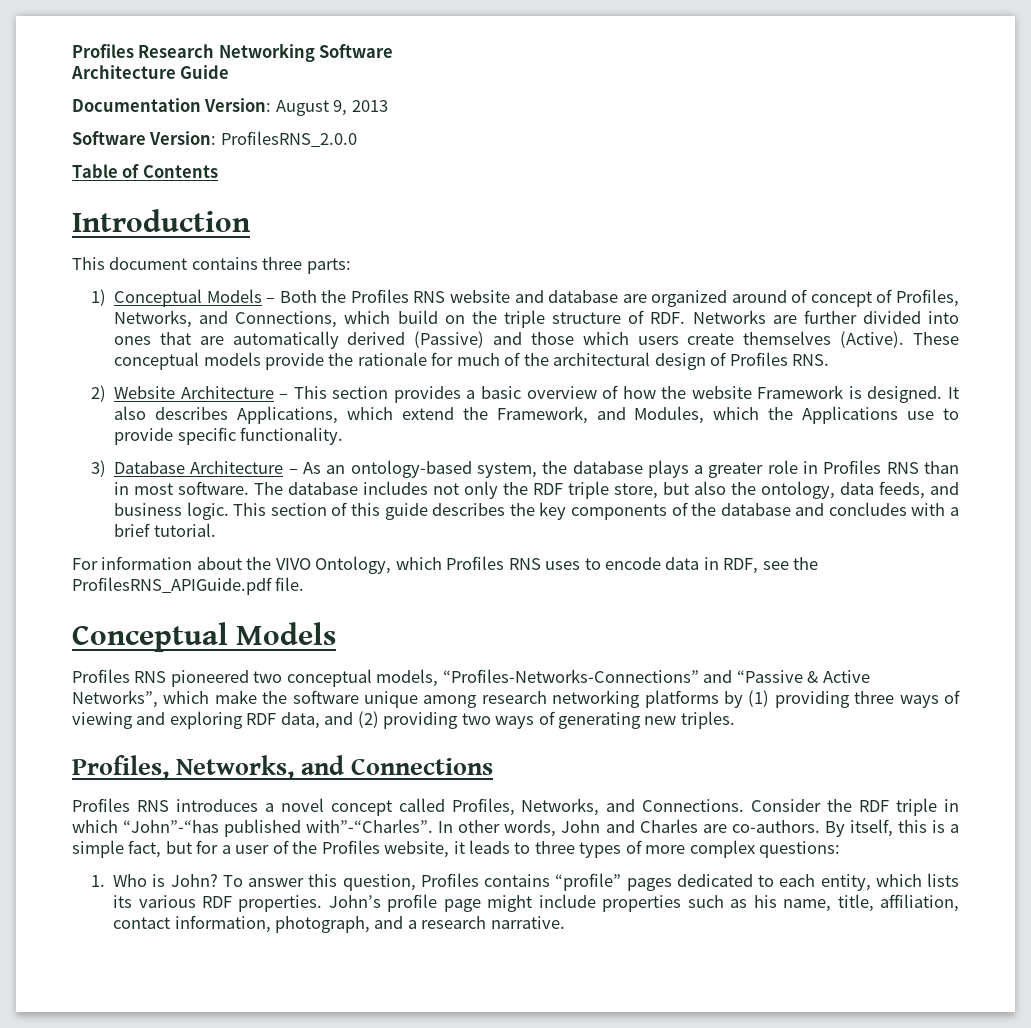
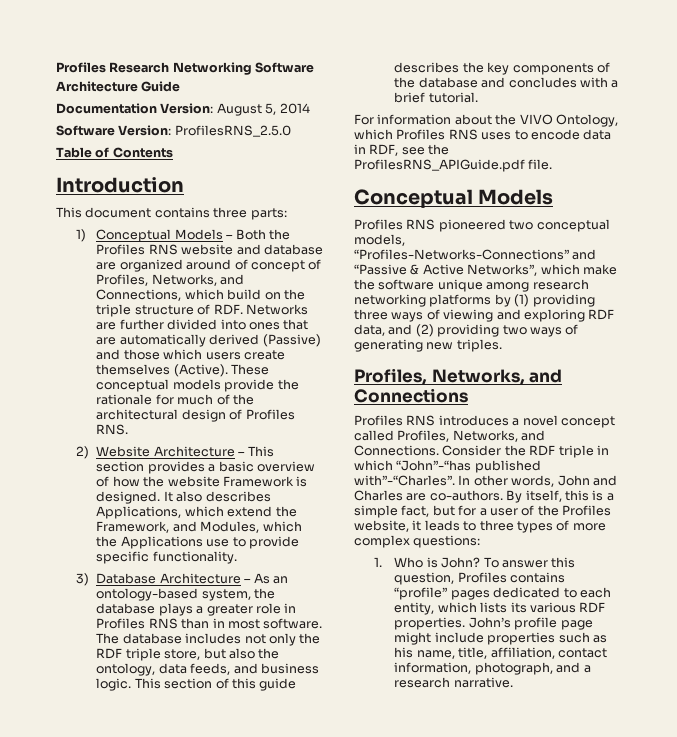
[333,100,388,116] 9, 2013 -> [265,103,310,115] 5, 2014
[220,131,357,147] ProfilesRNS_2.0.0 -> [174,125,291,137] ProfilesRNS_2.5.0

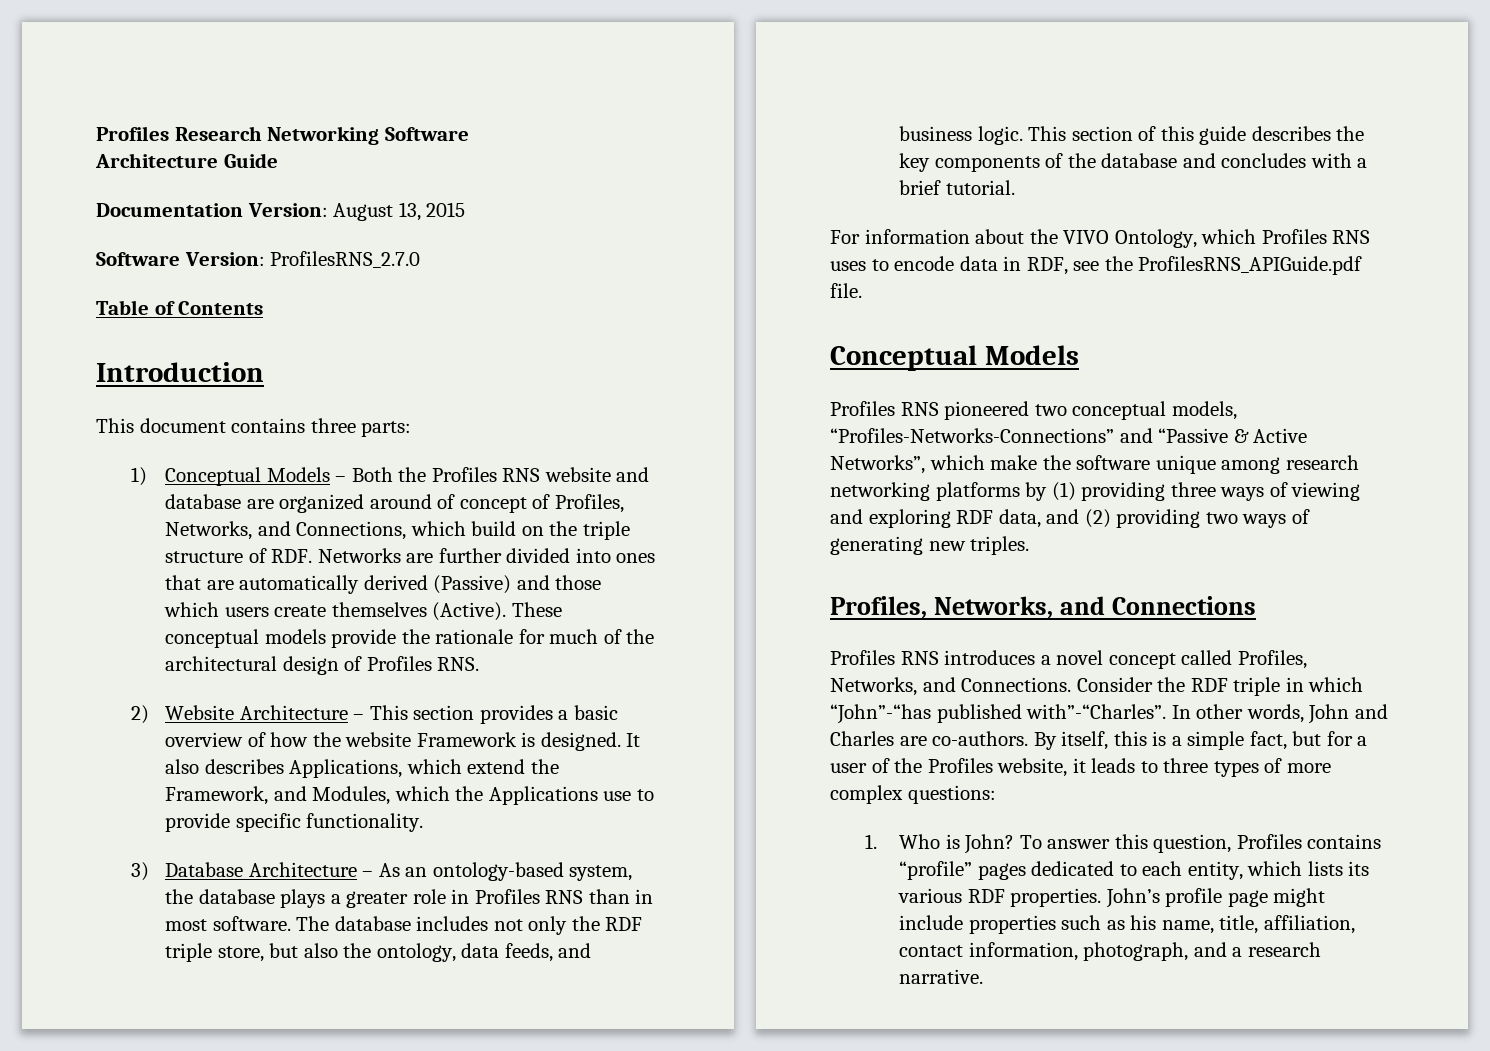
[265,103,310,115] 5, 2014 -> [398,202,466,221] 13, 2015
[174,125,291,137] ProfilesRNS_2.5.0 -> [270,251,421,268] ProfilesRNS_2.7.0

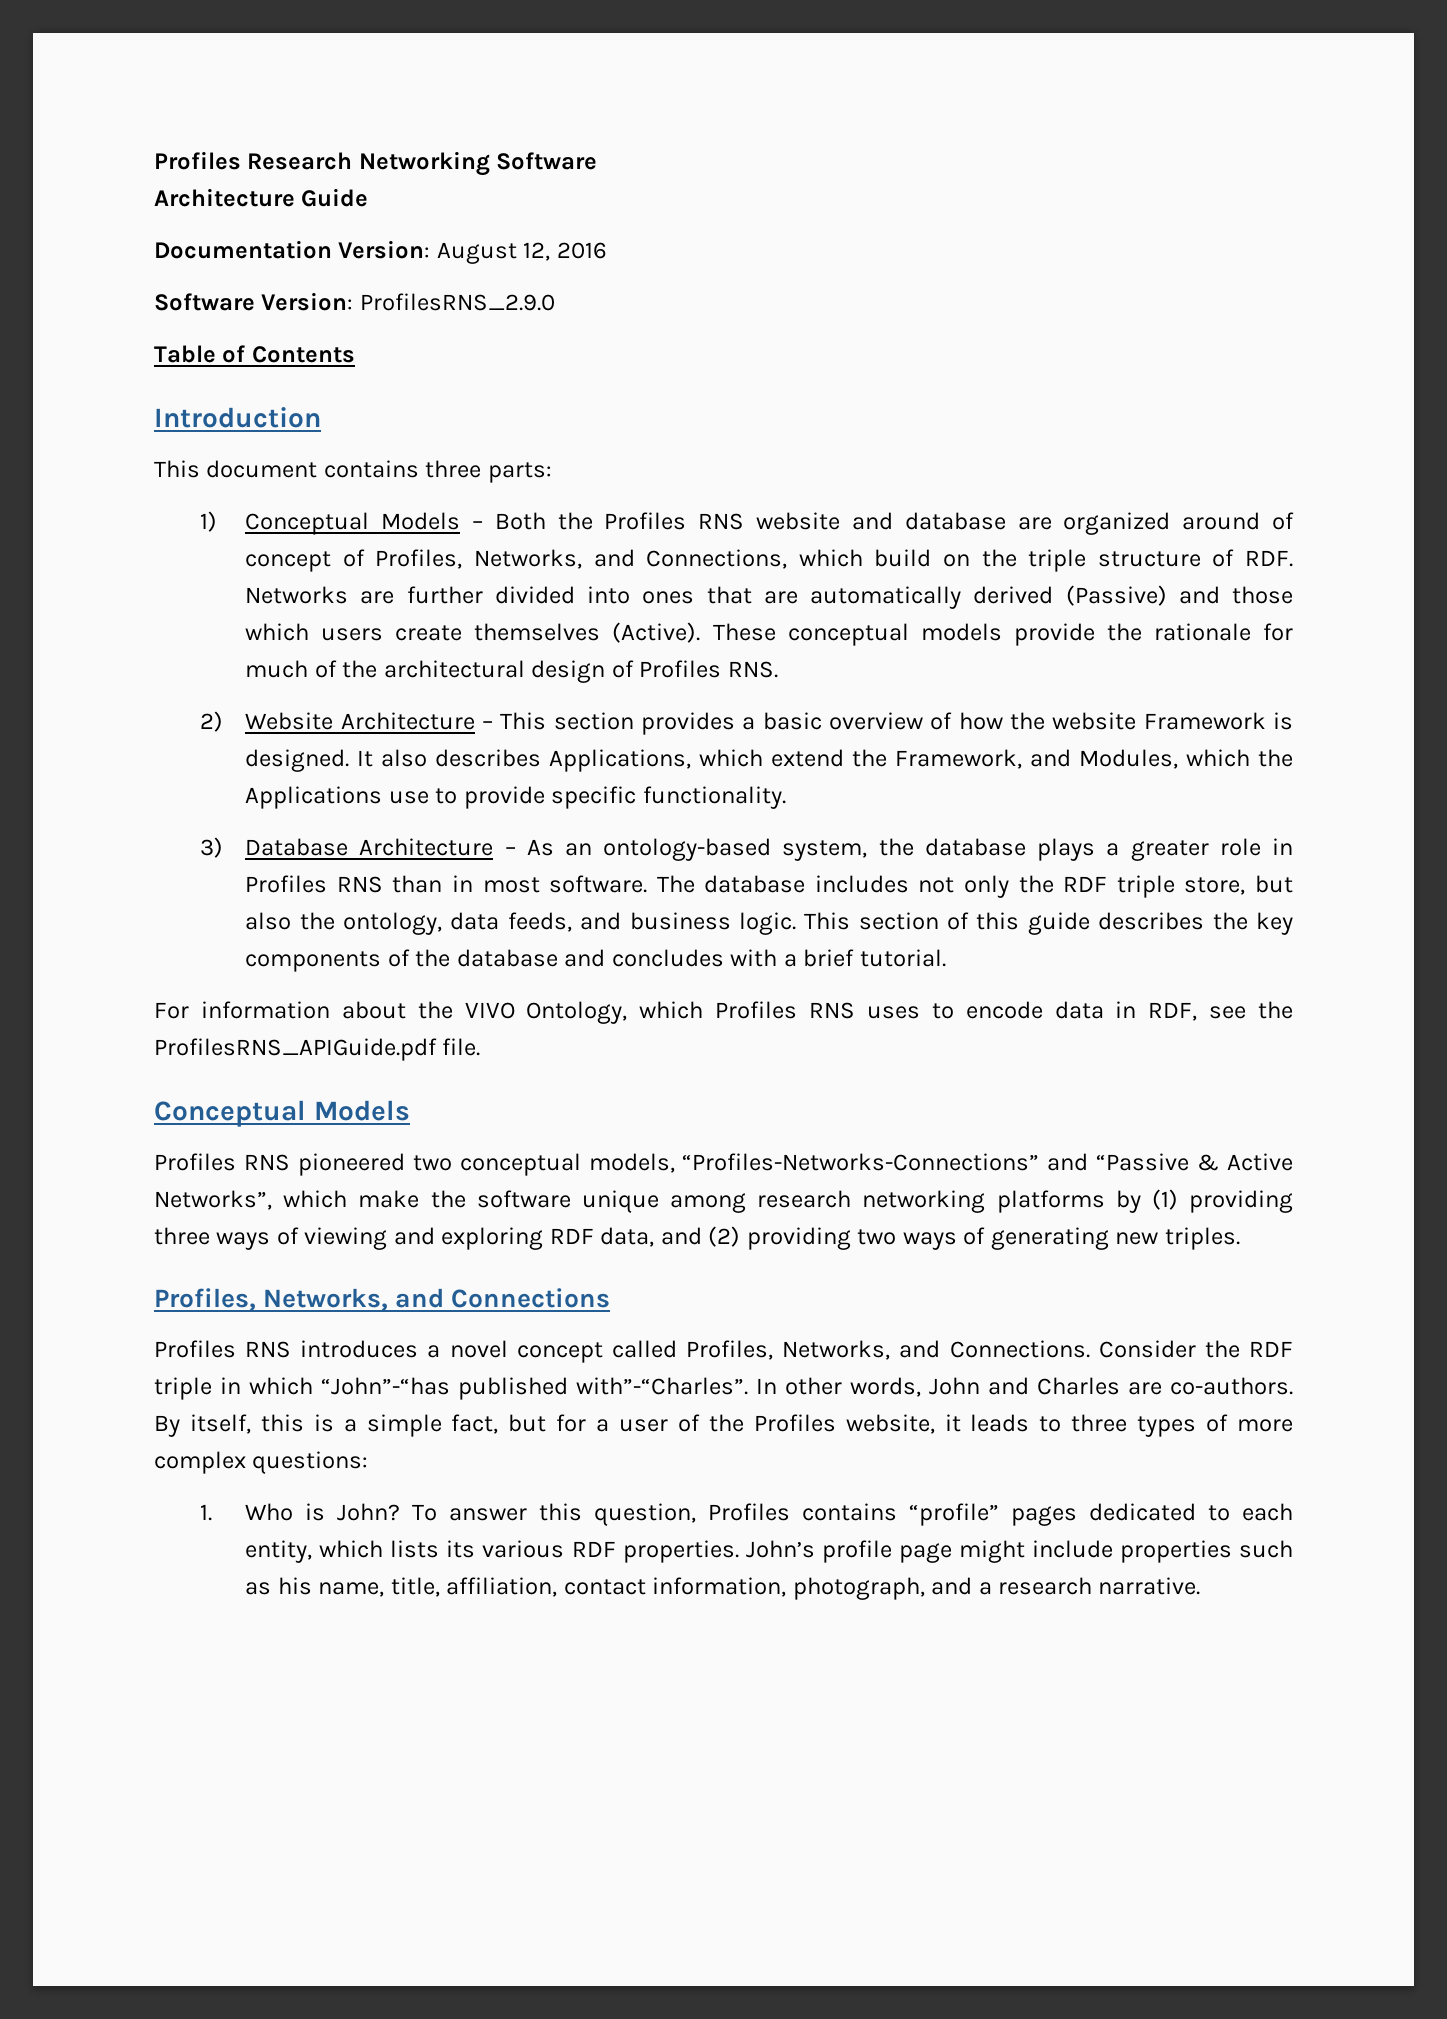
[398,202,466,221] 13, 2015 -> [523,242,607,261] 12, 2016
[270,251,421,268] ProfilesRNS_2.7.0 -> [359,293,555,311] ProfilesRNS_2.9.0

